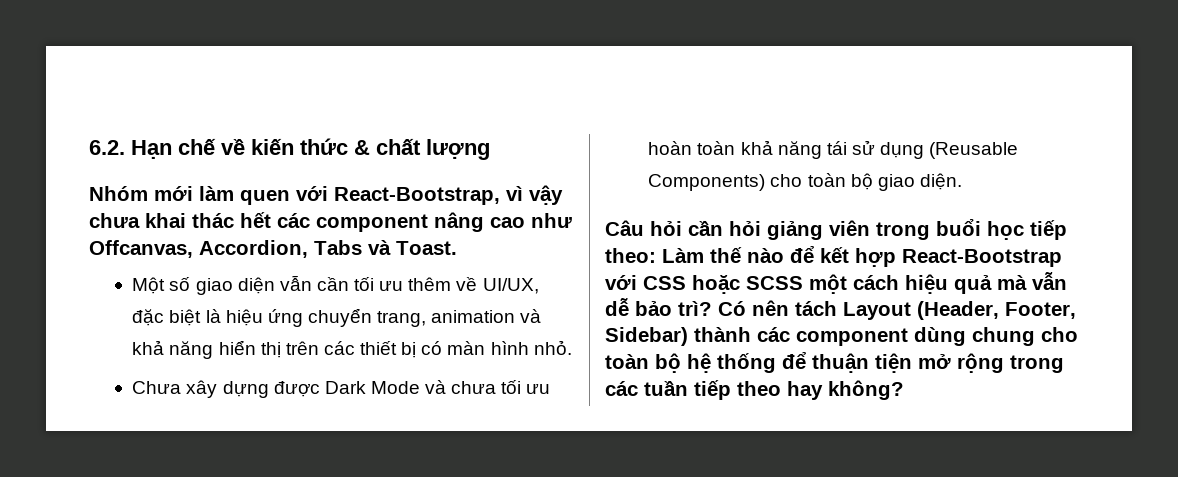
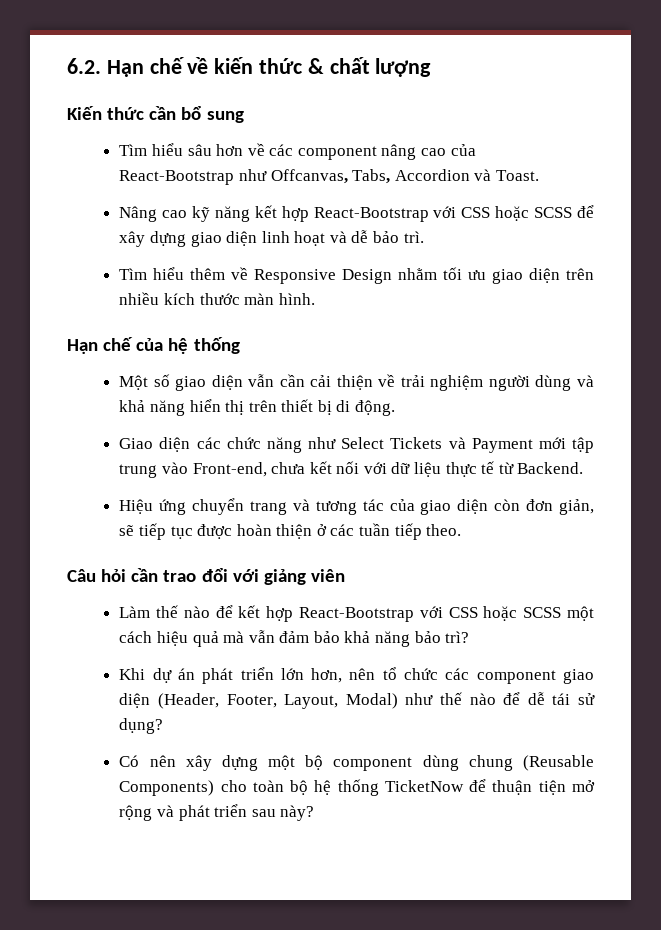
[89,185,563,205] [89,212,572,232] [89,240,457,258] Nhóm mới làm quen với React-Bootstrap, vì vậy chưa khai thác hết các component nâng cao như Offcanvas, Accordion, Tabs và Toast. -> [67,106,244,123] [119,143,476,160] [119,169,539,185] [119,205,594,222] [119,230,424,247] [119,267,594,284] [119,292,315,305] [67,337,240,354] Kiến thức cần bổ sung // Tìm hiểu sâu hơn về các component nâng cao của React-Bootstrap như Offcanvas, Tabs, Accordion và Toast. // Nâng cao kỹ năng kết hợp React-Bootstrap với CSS hoặc SCSS để xây dựng giao diện linh hoạt và dễ bảo trì. // Tìm hiểu thêm về Responsive Design nhằm tối ưu giao diện trên nhiều kích thước màn hình. // Hạn chế của hệ thống
[354,277,539,294] [132,308,516,327] tối ưu thêm về UI/UX, đặc biệt là hiệu ứng chuyển trang, animation -> [310,374,572,391] cải thiện về trải nghiệm người dùng
[323,341,355,355] các -> (277, 406) none
[421,340,572,355] [132,380,551,398] [648,140,1019,159] [648,173,962,191] có màn hình nhỏ. // Chưa xây dựng được Dark Mode và chưa tối ưu hoàn toàn khả năng tái sử dụng (Reusable Components) cho toàn bộ giao diện. -> [336,400,396,416] [119,437,594,453] [119,461,584,478] [119,498,594,515] [119,523,462,540] di động. // Giao diện các chức năng như Select Tickets và Payment mới tập trung vào Front-end, chưa kết nối với dữ liệu thực tế từ Backend. // Hiệu ứng chuyển trang và tương tác của giao diện còn đơn giản, sẽ tiếp tục được hoàn thiện ở các tuần tiếp theo.
[729,221,761,236] hỏi -> [163,568,259,582] trao đổi với
[876,219,1067,240] [605,248,656,263] trong buổi học tiếp theo: -> (345, 575) //
[605,298,1076,320] [605,327,790,346] dễ bảo trì? Có nên tách Layout (Header, Footer, Sidebar) thành các -> [279,631,470,647] [119,667,594,684] [119,692,595,709] [119,718,164,734] [119,755,324,771] đảm bảo khả năng bảo trì? // Khi dự án phát triển lớn hơn, nên tổ chức các component giao diện (Header, Footer, Layout, Modal) như thế nào để dễ tái sử dụng? // Có nên xây dựng một bộ
(1035, 336) none -> [523,755,594,771] [119,780,215,796] (Reusable Components)
(776, 363) none -> [384,780,464,792] TicketNow
[1010,355,1064,373] [605,380,904,400] trong các tuần tiếp theo hay không? -> [156,804,315,821] và phát triển sau này?

